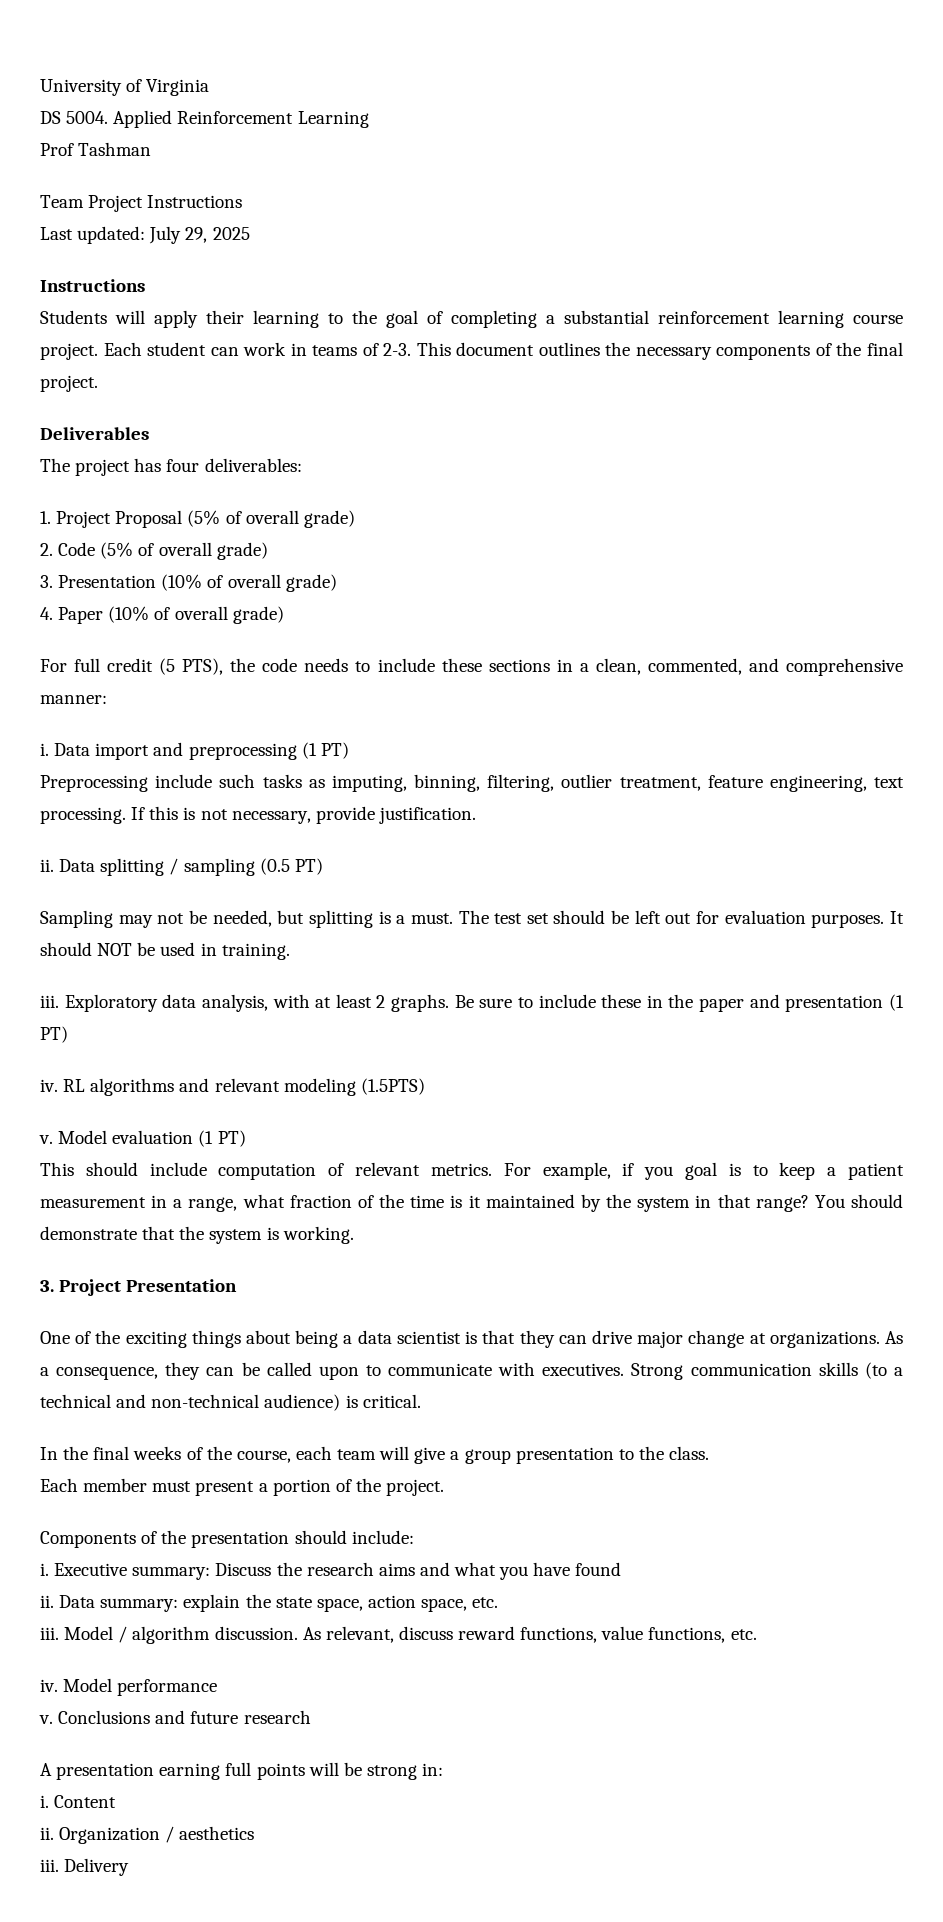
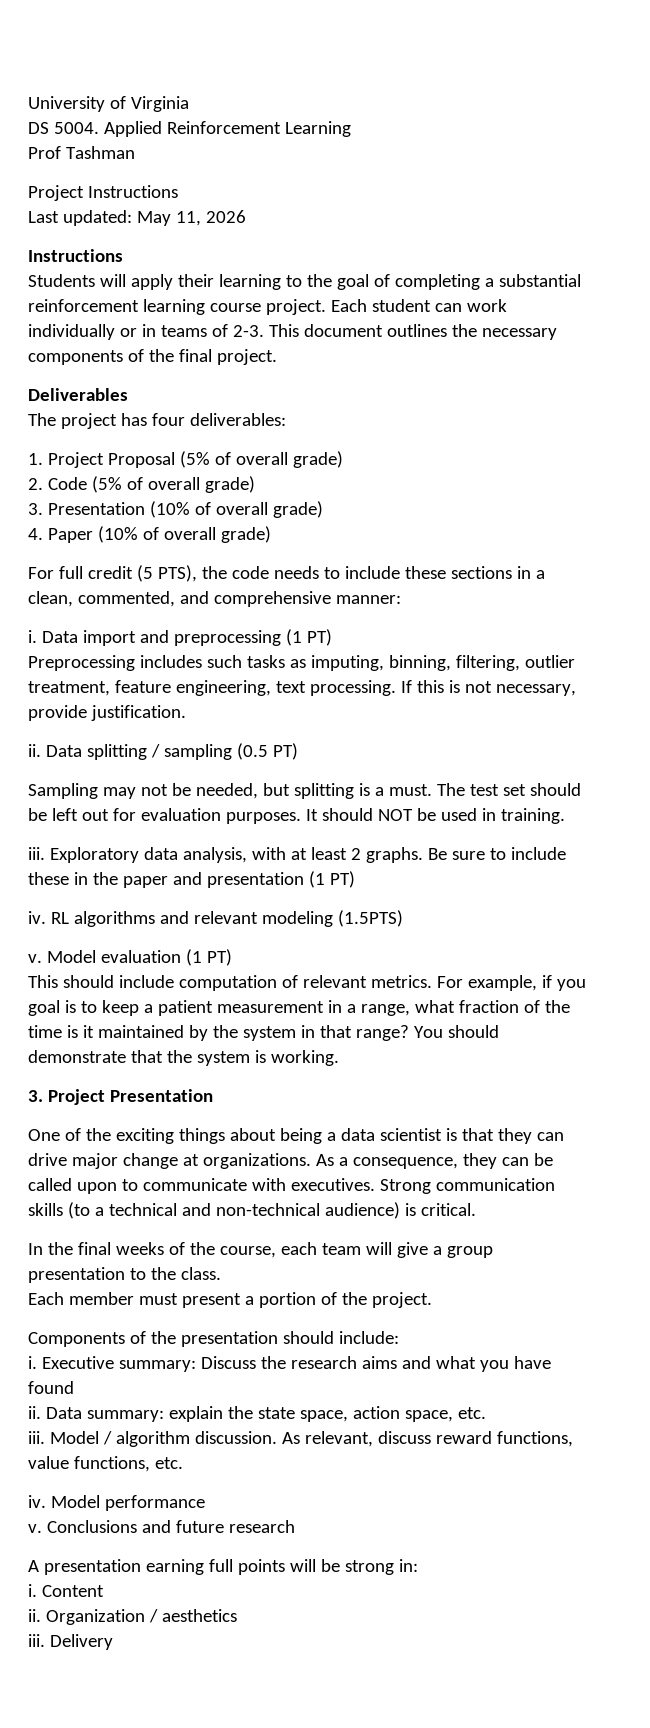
[40,195,84,208] Team -> (135, 152) none
[149,226,250,244] July 29, 2025 -> [136,210,246,226] May 11, 2026
(287, 349) none -> [28,324,137,340] individually or
[155,774,213,788] include -> [139,655,202,668] includes

